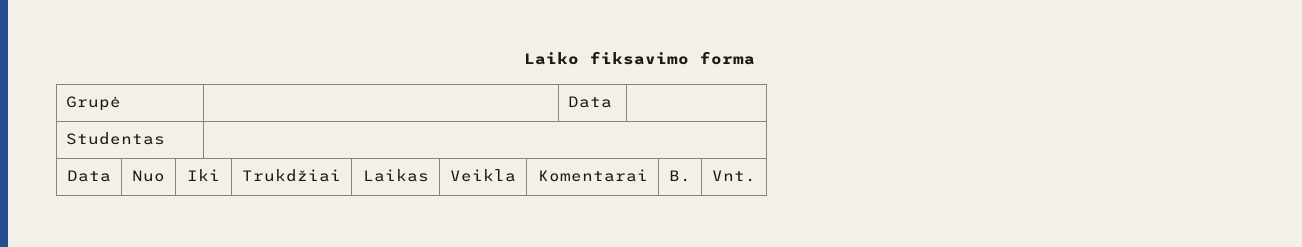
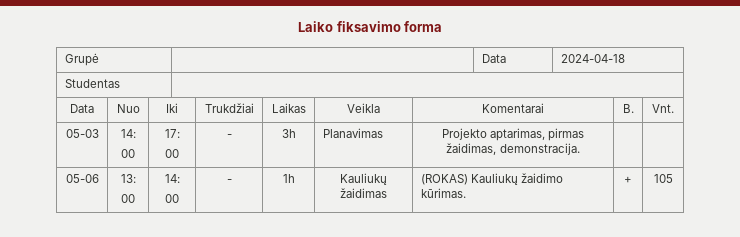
(613, 102) none -> [560,54,625,63] 2024-04-18
(756, 176) none -> [65,129,99,138] [120,129,136,138] [121,149,135,158] [164,129,180,138] [165,149,179,158] [226,134,232,138] [281,129,296,138] [322,128,383,138] [441,128,585,141] [446,143,580,155] [65,174,99,183] [120,174,136,183] [121,194,135,203] [164,174,180,183] [165,194,179,203] [226,179,232,183] [282,174,295,183] [340,173,387,185] [340,188,387,198] [420,173,563,185] [420,188,466,198] [624,176,632,183] [653,174,673,183] // 05-03 | 14: // 00 | 17: // 00 | - | 3h | Planavimas | Projekto aptarimas, pirmas žaidimas, demonstracija. | | // 05-06 | 13: // 00 | 14: // 00 | - | 1h | Kauliukų žaidimas | (ROKAS) Kauliukų žaidimo kūrimas. | + | 105

